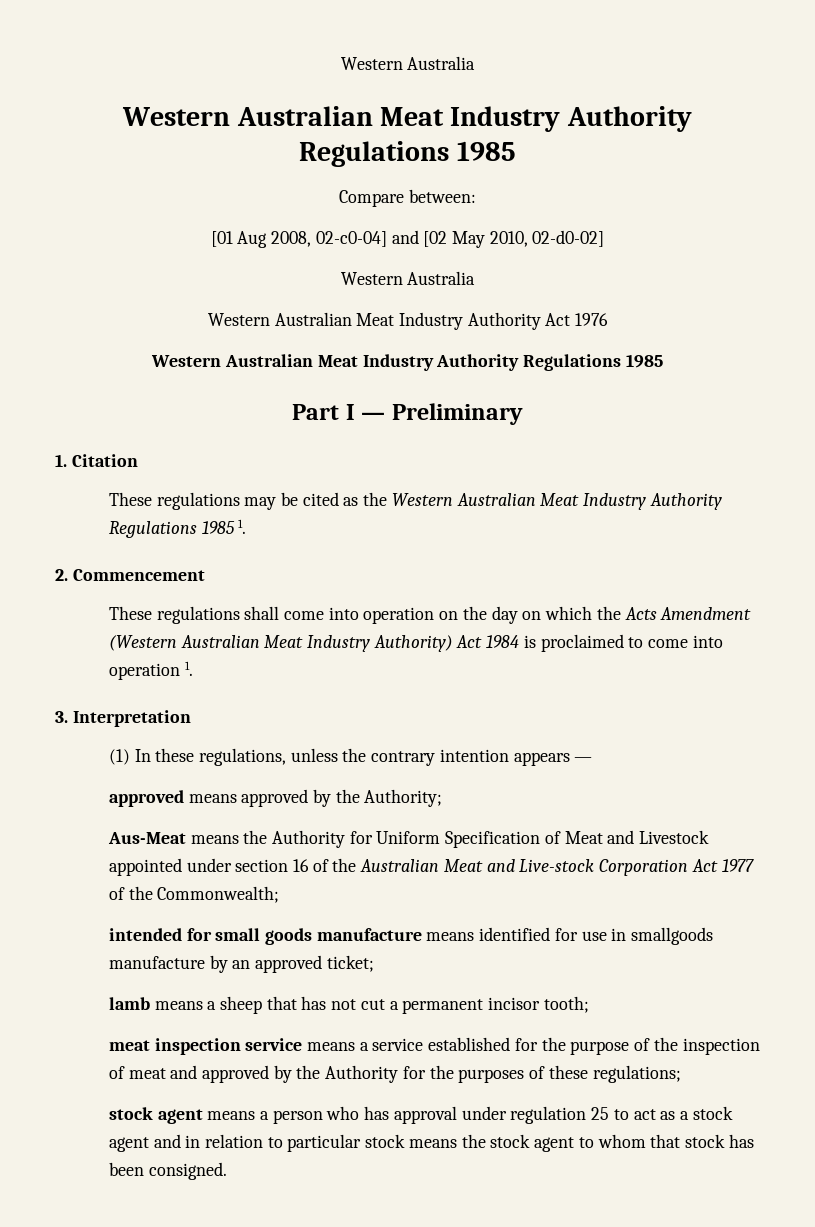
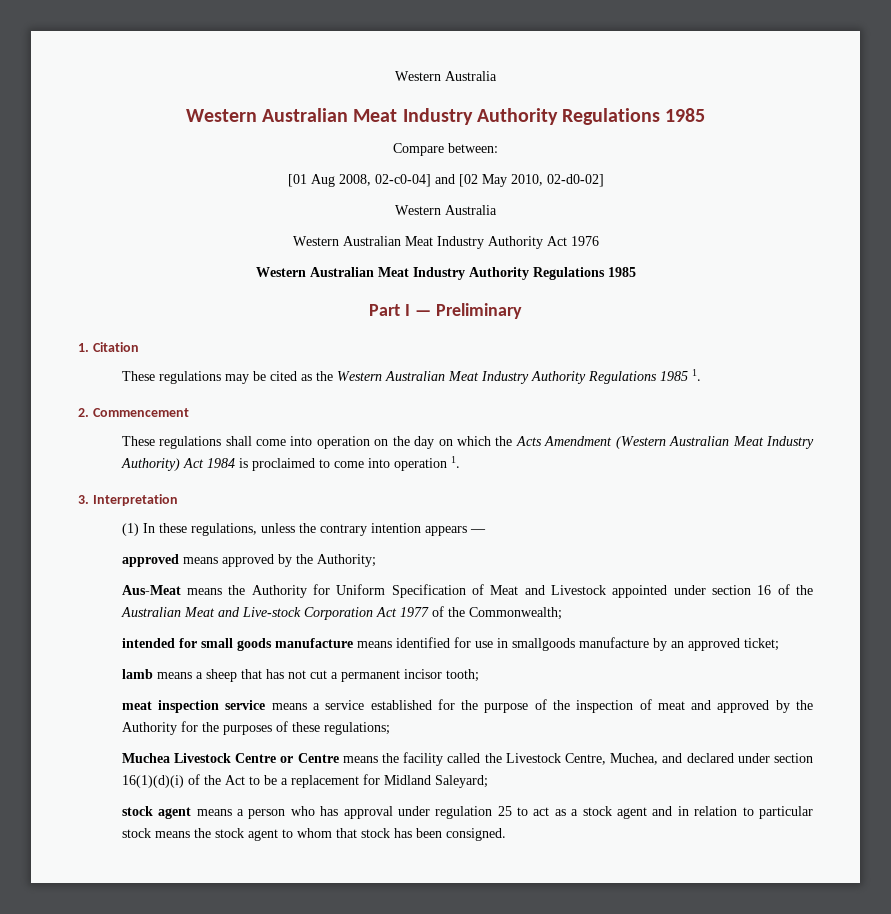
(681, 1074) none -> [121,752,813,766] [121,774,488,788] // Muchea Livestock Centre or Centre means the facility called the Livestock Centre, Muchea, and declared under section 16(1)(d)(i) of the Act to be a replacement for Midland Saleyard;

